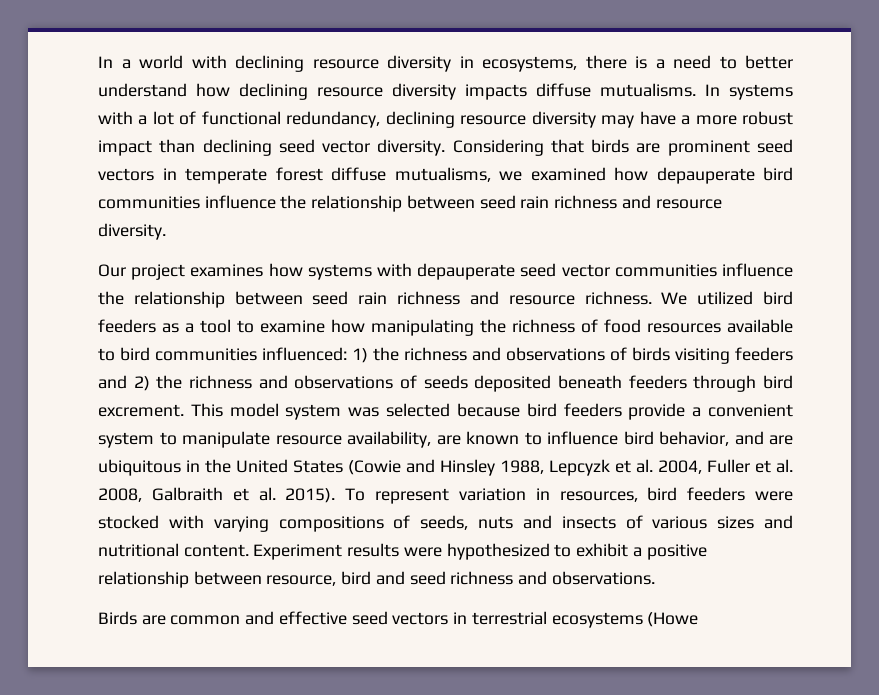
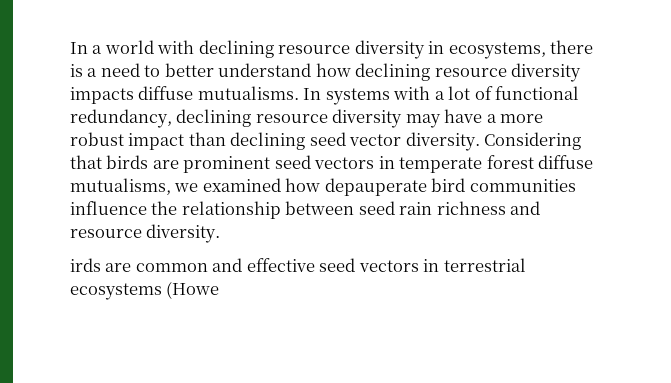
[98,263,793,280] [98,291,794,308] [98,319,793,336] [98,347,793,364] [98,375,793,392] [98,403,794,420] [98,431,793,448] [98,459,793,476] [98,487,794,504] [98,515,793,532] [98,543,707,560] [98,571,655,588] [98,611,137,625] Our project examines how systems with depauperate seed vector communities influence the relationship between seed rain richness and resource richness. We utilized bird feeders as a tool to examine how manipulating the richness of food resources available to bird communities influenced: 1) the richness and observations of birds visiting feeders and 2) the richness and observations of seeds deposited beneath feeders through bird excrement. This model system was selected because bird feeders provide a convenient system to manipulate resource availability, are known to influence bird behavior, and are ubiquitous in the United States (Cowie and Hinsley 1988, Lepcyzk et al. 2004, Fuller et al. 2008, Galbraith et al. 2015). To represent variation in resources, bird feeders were stocked with varying compositions of seeds, nuts and insects of various sizes and nutritional content. Experiment results were hypothesized to exhibit a positive relationship between resource, bird and seed richness and observations. // Birds -> [70,258,101,272] irds

